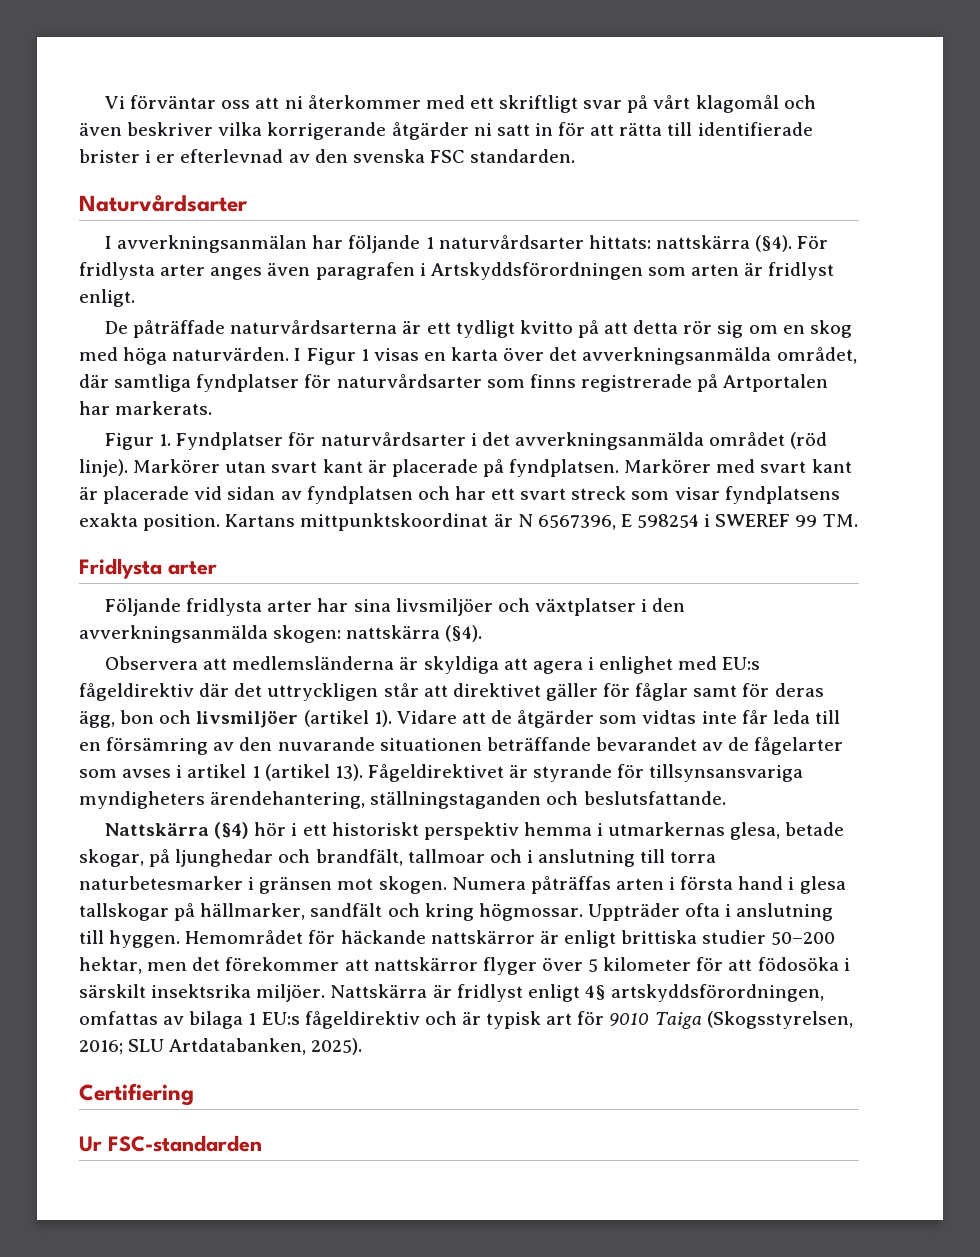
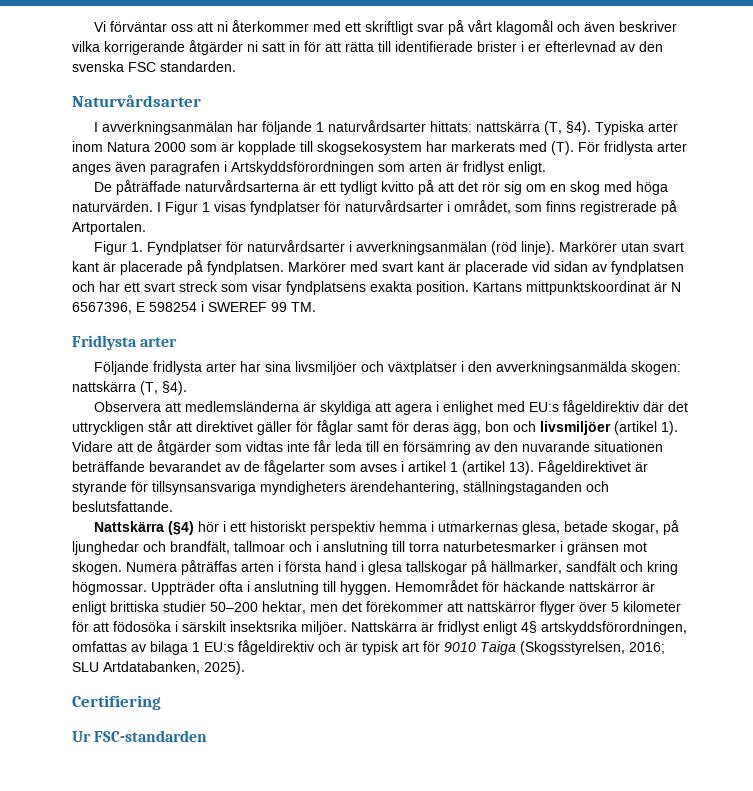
[755,235,793,252] (§4). -> [544,121,679,135] [72,141,574,155] (T, §4). Typiska arter inom Natura 2000 som är kopplade till skogsekosystem har markerats med (T).
[633,320,679,334] detta -> [458,181,479,192] det
[423,347,857,365] [79,374,192,392] en karta över det avverkningsanmälda området, där samtliga -> (246, 206) none
(482, 381) none -> [447,200,511,214] i området,
[723,374,829,392] [79,401,213,415] Artportalen har markerats. -> [72,221,146,235] Artportalen.
[481,432,786,450] det avverkningsanmälda området -> [356,241,488,255] avverkningsanmälan
[445,625,483,642] (§4). -> [140,381,187,395] (T, §4).

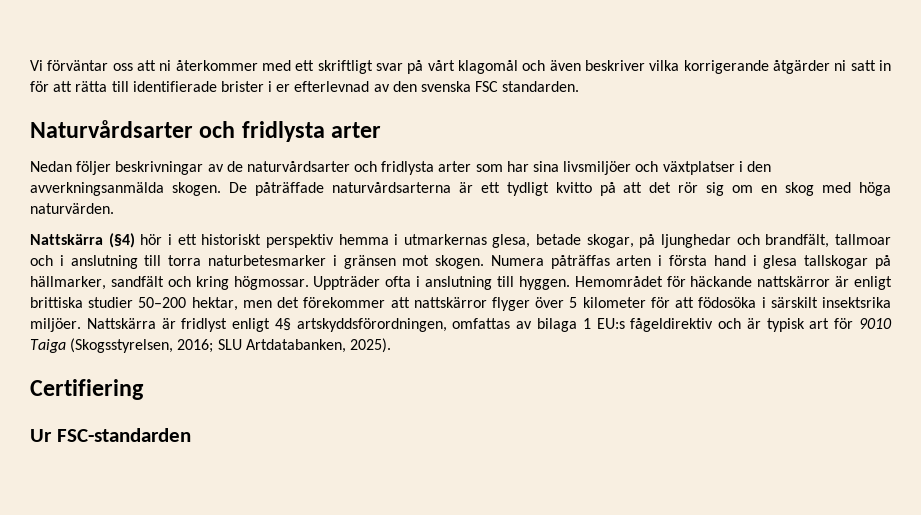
[94,120,679,135] [72,141,687,155] [72,161,546,175] // I avverkningsanmälan har följande 1 naturvårdsarter hittats: nattskärra (T, §4). Typiska arter inom Natura 2000 som är kopplade till skogsekosystem har markerats med (T). För fridlysta arter anges även paragrafen i Artskyddsförordningen som arten är fridlyst enligt. // -> [199,121,382,142] [30,161,771,175] [30,182,221,196] och fridlysta arter // Nedan följer beskrivningar av de naturvårdsarter och fridlysta arter som har sina livsmiljöer och växtplatser i den avverkningsanmälda skogen.
[157,200,677,215] [72,221,146,235] [94,240,685,255] [72,260,684,275] [72,281,681,295] [72,301,316,314] [72,335,178,350] [94,361,682,375] [72,381,187,395] [94,400,689,415] [72,420,678,435] [72,440,663,455] [72,460,648,475] [72,481,609,495] [72,501,173,512] I Figur 1 visas fyndplatser för naturvårdsarter i området, som finns registrerade på Artportalen. // Figur 1. Fyndplatser för naturvårdsarter i avverkningsanmälan (röd linje). Markörer utan svart kant är placerade på fyndplatsen. Markörer med svart kant är placerade vid sidan av fyndplatsen och har ett svart streck som visar fyndplatsens exakta position. Kartans mittpunktskoordinat är N 6567396, E 598254 i SWEREF 99 TM. // Fridlysta arter // Följande fridlysta arter har sina livsmiljöer och växtplatser i den avverkningsanmälda skogen: nattskärra (T, §4). // Observera att medlemsländerna är skyldiga att agera i enlighet med EU:s fågeldirektiv där det uttryckligen står att direktivet gäller för fåglar samt för deras ägg, bon och livsmiljöer (artikel 1). Vidare att de åtgärder som vidtas inte får leda till en försämring av den nuvarande situationen beträffande bevarandet av de fågelarter som avses i artikel 1 (artikel 13). Fågeldirektivet är styrande för tillsynsansvariga myndigheters ärendehantering, ställningstaganden och beslutsfattande. -> (114, 208) none

